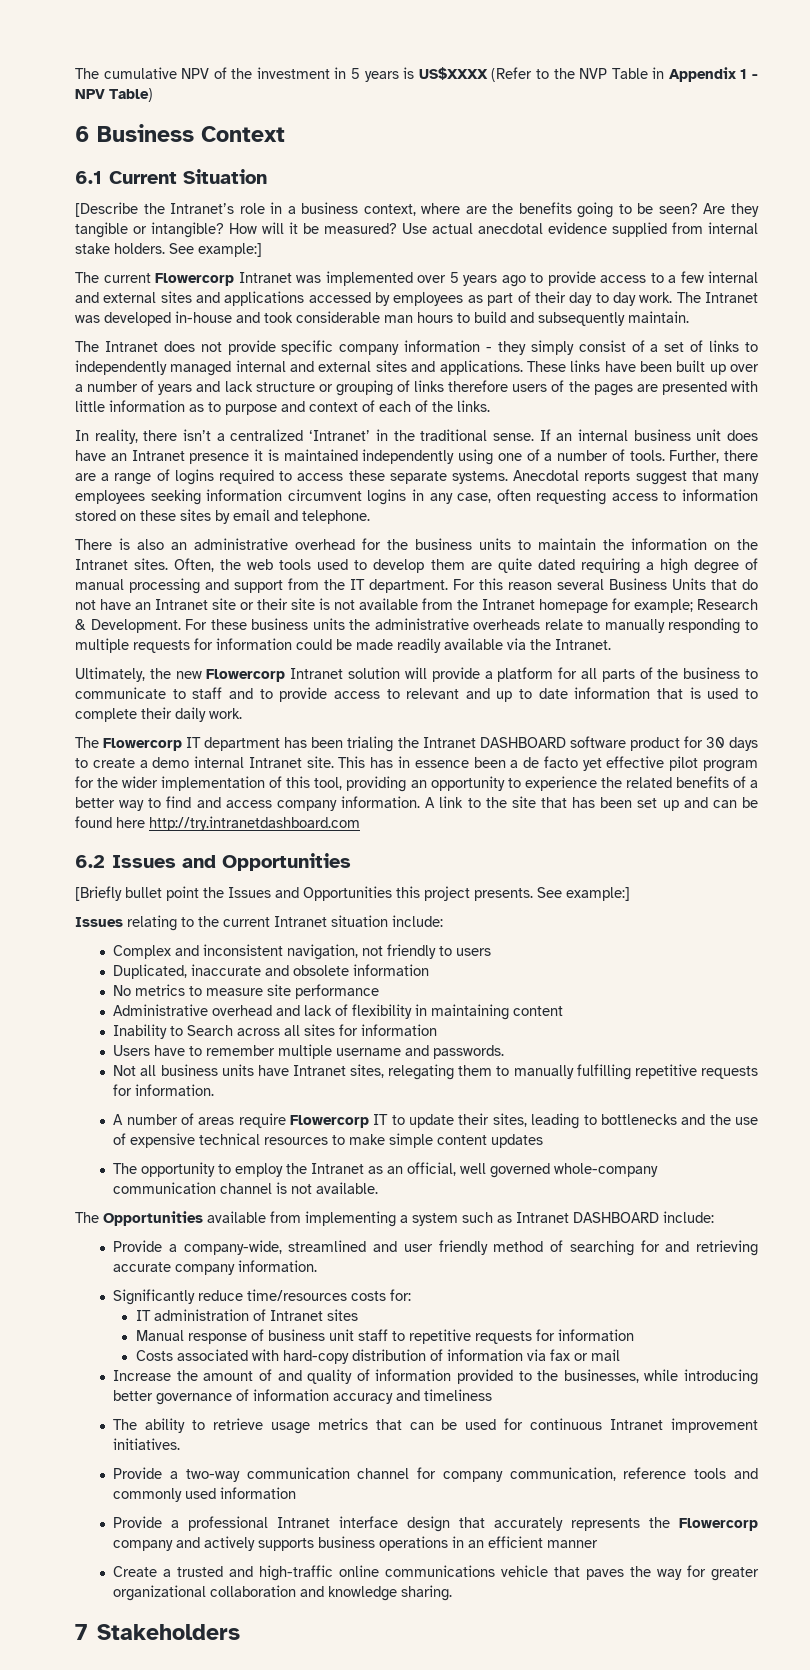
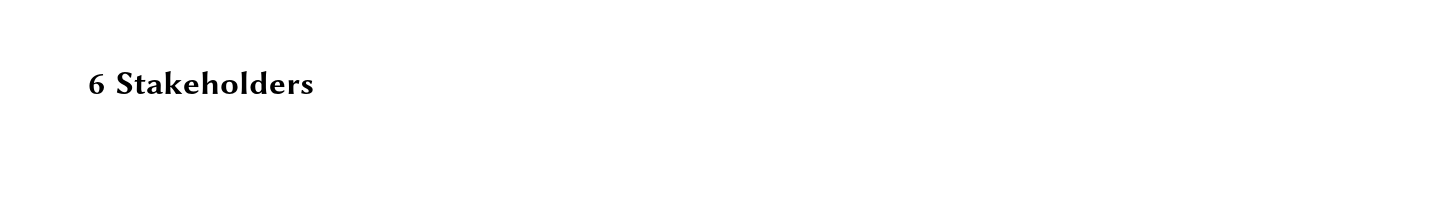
[75,67,758,82] [75,88,153,102] [75,124,286,142] [75,169,268,184] [75,202,759,218] [75,222,758,238] [75,243,262,257] [75,271,758,287] [75,291,759,306] [75,311,689,326] [75,340,758,355] [75,360,759,376] [75,380,758,396] [75,400,490,415] [75,429,758,444] [75,449,758,465] [75,469,759,485] [75,489,758,505] [75,509,370,524] [75,538,758,550] [75,558,758,574] [75,578,758,594] [75,598,758,614] [75,618,759,634] [75,638,611,653] [75,667,758,682] [75,687,758,702] [75,707,242,722] [75,736,758,752] [75,756,758,772] [75,776,758,792] [75,796,758,811] [75,816,360,831] [75,853,352,871] [75,886,630,901] [75,915,443,931] [113,944,492,960] [113,964,430,979] [113,984,380,999] [113,1004,564,1020] [113,1024,438,1039] [113,1044,505,1059] [113,1064,758,1080] [113,1084,215,1096] [113,1113,759,1129] [113,1133,544,1148] [113,1162,659,1178] [113,1182,379,1194] [75,1211,714,1227] [113,1240,758,1256] [113,1260,318,1275] [113,1289,412,1305] [135,1309,358,1321] [135,1329,634,1344] [135,1349,620,1364] [113,1369,758,1385] [113,1389,493,1405] [113,1418,758,1434] [113,1438,181,1450] [113,1467,758,1482] [113,1487,297,1502] [113,1516,758,1532] [113,1536,599,1551] [113,1565,759,1581] [113,1585,453,1601] [75,1624,87,1640] The cumulative NPV of the investment in 5 years is US$XXXX (Refer to the NVP Table in Appendix 1 - NPV Table) // 6 Business Context // 6.1 Current Situation // [Describe the Intranet’s role in a business context, where are the benefits going to be seen? Are they tangible or intangible? How will it be measured? Use actual anecdotal evidence supplied from internal stake holders. See example:] // The current Flowercorp Intranet was implemented over 5 years ago to provide access to a few internal and external sites and applications accessed by employees as part of their day to day work. The Intranet was developed in-house and took considerable man hours to build and subsequently maintain. // The Intranet does not provide specific company information - they simply consist of a set of links to independently managed internal and external sites and applications. These links have been built up over a number of years and lack structure or grouping of links therefore users of the pages are presented with little information as to purpose and context of each of the links. // In reality, there isn’t a centralized ‘Intranet’ in the traditional sense. If an internal business unit does have an Intranet presence it is maintained independently using one of a number of tools. Further, there are a range of logins required to access these separate systems. Anecdotal reports suggest that many employees seeking information circumvent logins in any case, often requesting access to information stored on these sites by email and telephone. // There is also an administrative overhead for the business units to maintain the information on the Intranet sites. Often, the web tools used to develop them are quite dated requiring a high degree of manual processing and support from the IT department. For this reason several Business Units that do not have an Intranet site or their site is not available from the Intranet homepage for example; Research & Development. For these business units the administrative overheads relate to manually responding to multiple requests for information could be made readily available via the Intranet. // Ultimately, the new Flowercorp Intranet solution will provide a platform for all parts of the business to communicate to staff and to provide access to relevant and up to date information that is used to complete their daily work. // The Flowercorp IT department has been trialing the Intranet DASHBOARD software product for 30 days to create a demo internal Intranet site. This has in essence been a de facto yet effective pilot program for the wider implementation of this tool, providing an opportunity to experience the related benefits of a better way to find and access company information. A link to the site that has been set up and can be found here http://try.intranetdashboard.com // 6.2 Issues and Opportunities // [Briefly bullet point the Issues and Opportunities this project presents. See example:] // Issues relating to the current Intranet situation include: // Complex and inconsistent navigation, not friendly to users // Duplicated, inaccurate and obsolete information // No metrics to measure site performance // Administrative overhead and lack of flexibility in maintaining content // Inability to Search across all sites for information // Users have to remember multiple username and passwords. // Not all business units have Intranet sites, relegating them to manually fulfilling repetitive requests for information. // A number of areas require Flowercorp IT to update their sites, leading to bottlenecks and the use of expensive technical resources to make simple content updates // The opportunity to employ the Intranet as an official, well governed whole-company communication channel is not available. // The Opportunities available from implementing a system such as Intranet DASHBOARD include: // Provide a company-wide, streamlined and user friendly method of searching for and retrieving accurate company information. // Significantly reduce time/resources costs for: // IT administration of Intranet sites // Manual response of business unit staff to repetitive requests for information // Costs associated with hard-copy distribution of information via fax or mail // Increase the amount of and quality of information provided to the businesses, while introducing better governance of information accuracy and timeliness // The ability to retrieve usage metrics that can be used for continuous Intranet improvement initiatives. // Provide a two-way communication channel for company communication, reference tools and commonly used information // Provide a professional Intranet interface design that accurately represents the Flowercorp company and actively supports business operations in an efficient manner // Create a trusted and high-traffic online communications vehicle that paves the way for greater organizational collaboration and knowledge sharing. // 7 -> [88,74,105,94] 6

